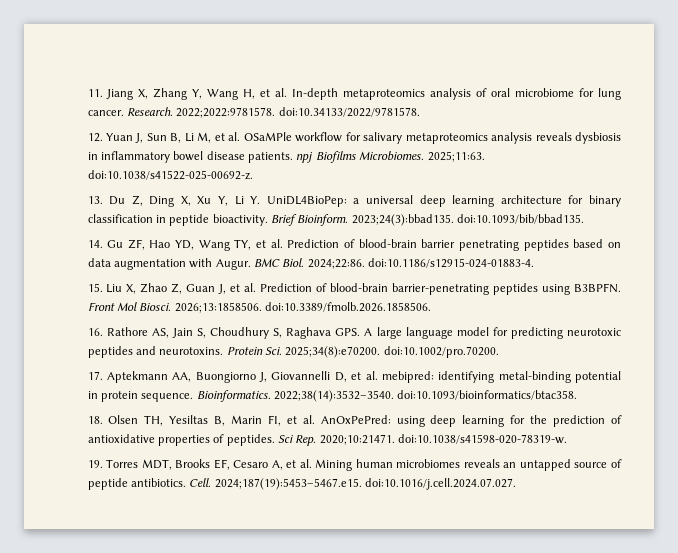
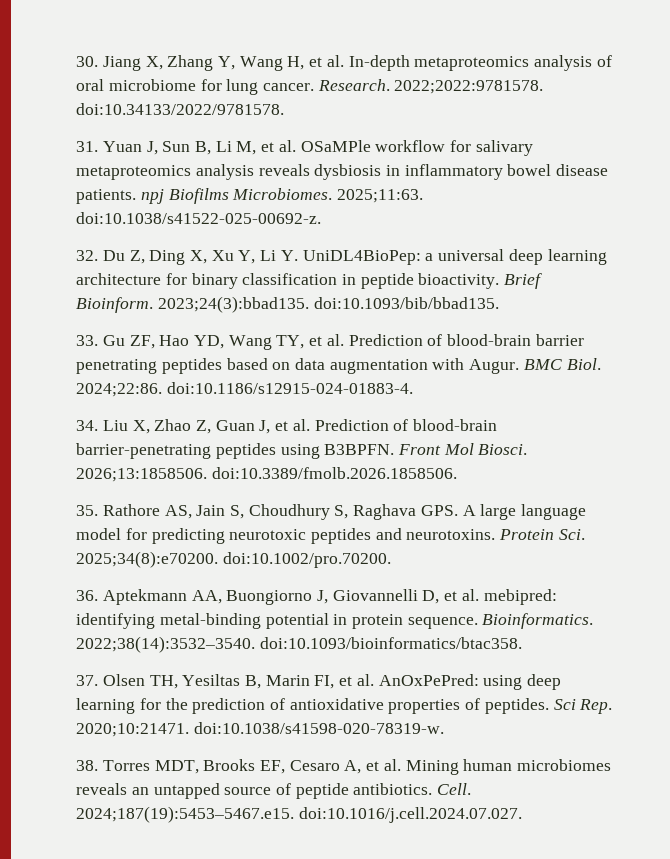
[87,89,103,97] 11. -> [76,56,99,67] 30.
[87,133,103,142] 12. -> [76,141,99,152] 31.
[87,196,103,204] 13. -> [76,250,99,261] 32.
[87,240,103,248] 14. -> [76,335,99,346] 33.
[87,283,103,292] 15. -> [76,420,99,431] 34.
[87,328,103,336] 16. -> [76,505,99,516] 35.
[87,371,103,380] 17. -> [76,590,99,601] 36.
[87,416,103,424] 18. -> [76,675,99,686] 37.
[87,460,103,468] 19. -> [76,760,99,771] 38.

